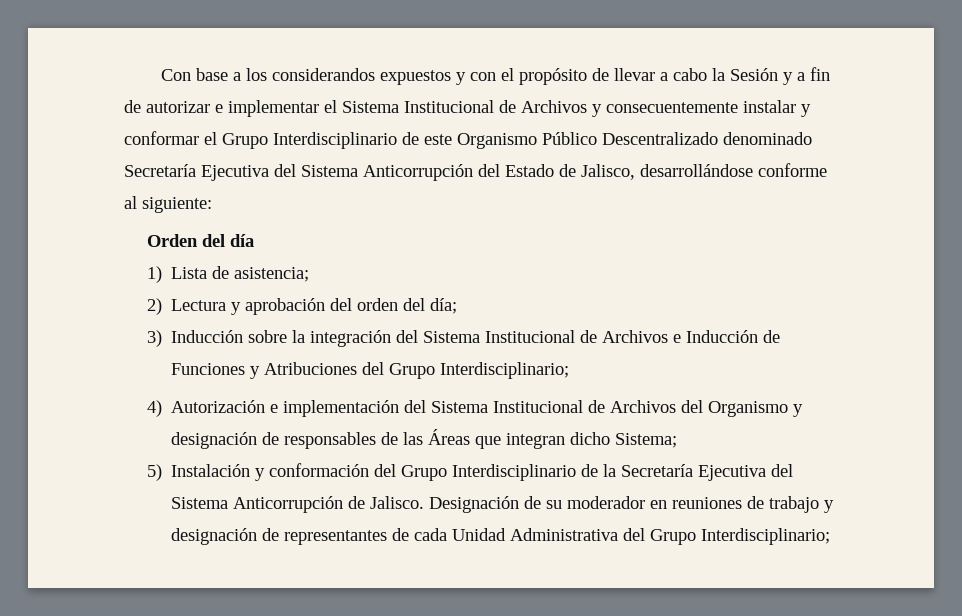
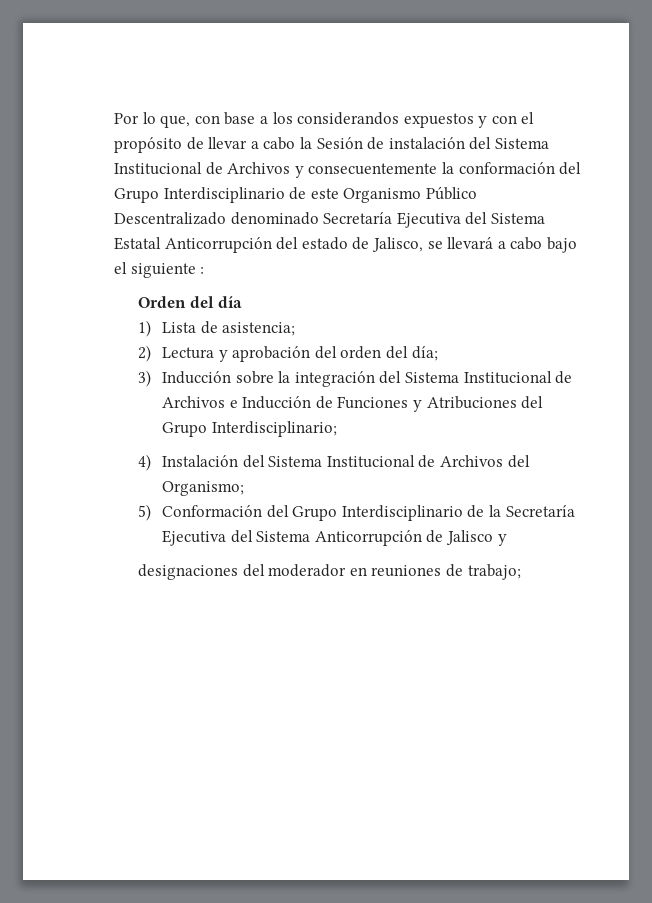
[161,69,192,81] Con -> [114,112,220,128] Por lo que, con
[783,67,831,85] [124,100,337,117] y a fin de autorizar e implementar el -> [367,137,492,150] de instalación del
[743,100,811,117] [124,131,217,145] instalar y conformar el -> [441,162,582,175] la conformación del
(358, 171) none -> [114,237,161,250] Estatal
[505,164,554,177] Estado -> [301,237,348,250] estado
[640,163,827,177] [124,196,212,213] desarrollándose conforme al siguiente: -> [427,237,577,253] [114,262,205,278] se llevará a cabo bajo el siguiente :
[170,400,399,417] Autorización e implementación -> [162,455,239,467] Instalación
[707,401,803,417] [170,429,677,449] [146,463,369,481] Organismo y designación de responsables de las Áreas que integran dicho Sistema; // 5) Instalación y conformación -> [162,481,245,496] [138,504,263,521] Organismo; // 5) Conformación
[369,496,834,513] [170,528,830,545] Jalisco. Designación de su moderador en reuniones de trabajo y designación de representantes de cada Unidad Administrativa del Grupo Interdisciplinario; -> [445,530,507,546] [138,564,521,580] Jalisco y // designaciones del moderador en reuniones de trabajo;

